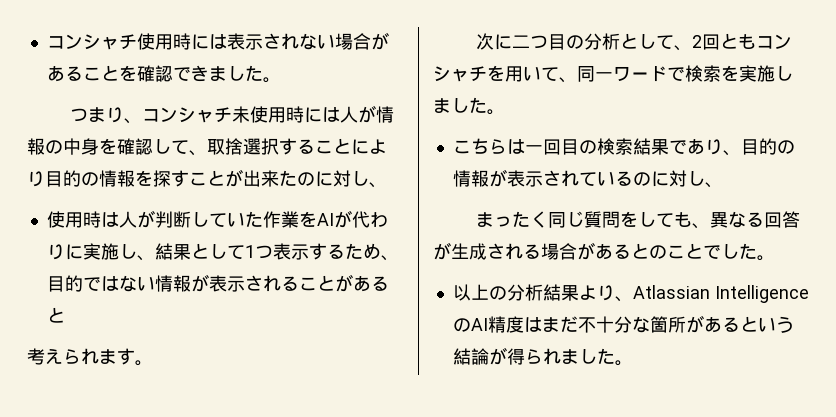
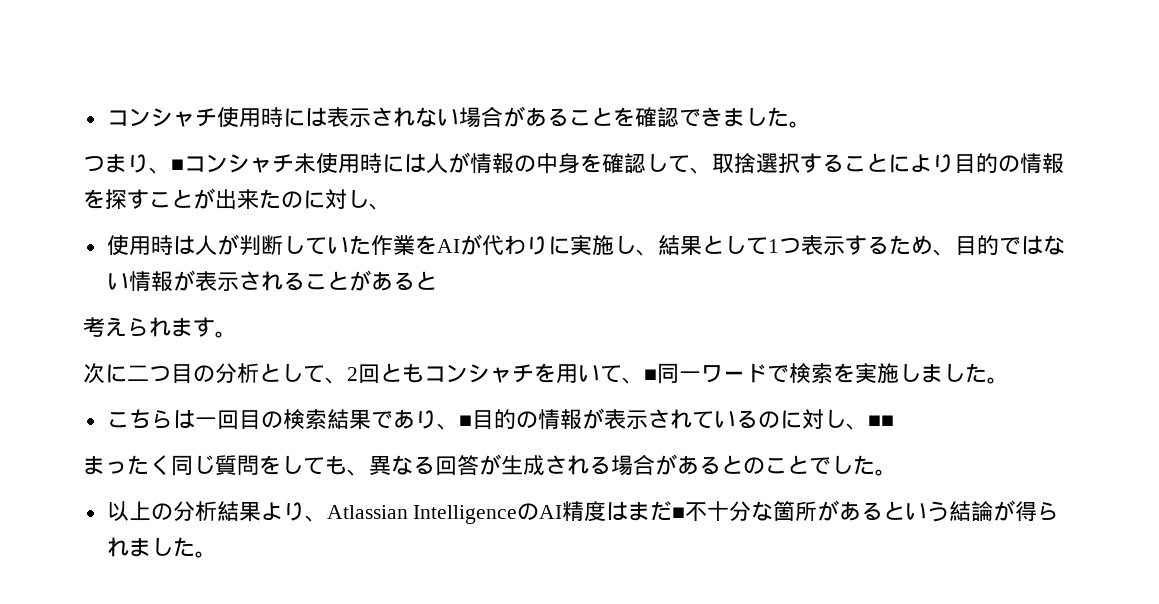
(143, 121) none -> [171,159,184,171] ■
(577, 80) none -> [644,369,657,381] ■
(741, 153) none -> [458,415,472,427] ■
(723, 185) none -> [867,415,894,427] ■■
(578, 324) none -> [672,507,686,519] ■

